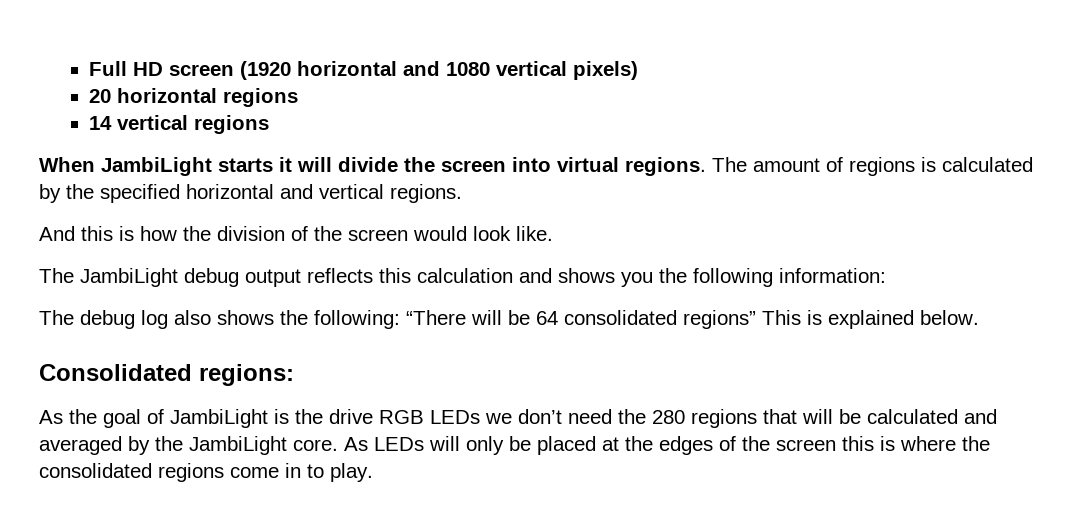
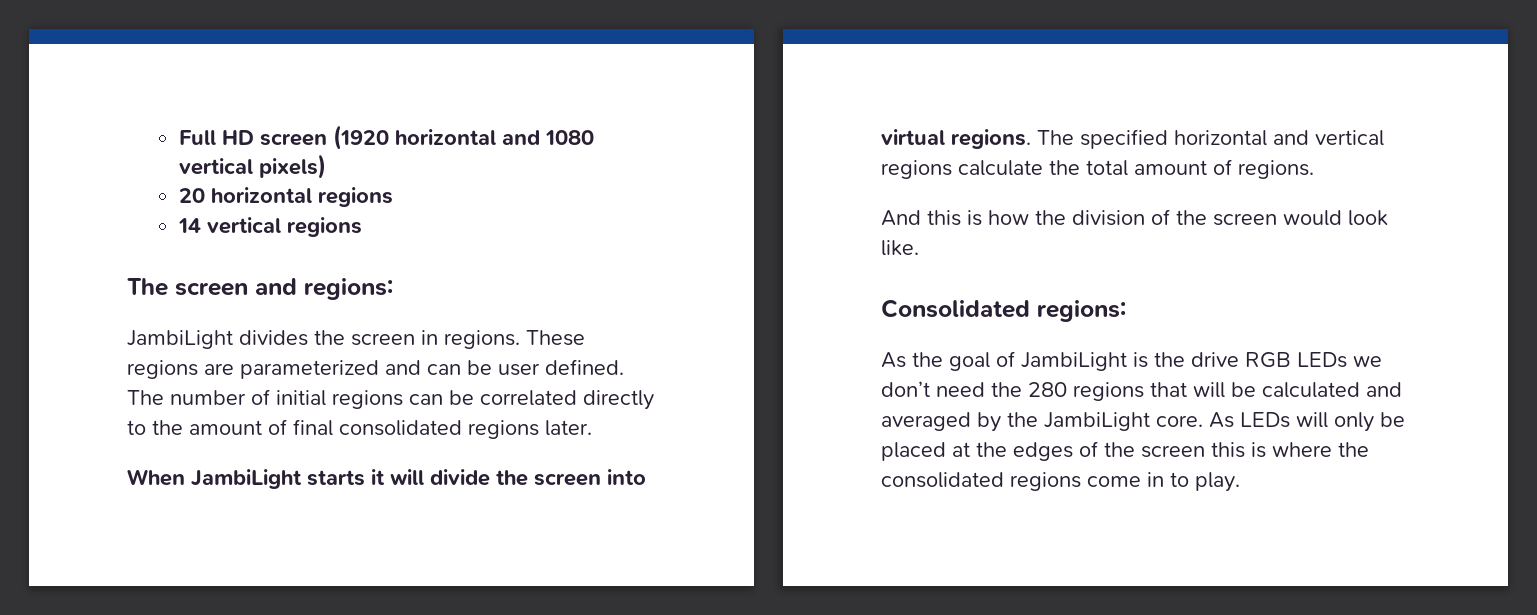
(270, 124) none -> [127,278,393,300] [127,330,585,349] [127,359,624,379] [127,389,654,410] [127,419,592,439] // The screen and regions: // JambiLight divides the screen in regions. These regions are parameterized and can be user defined. The number of initial regions can be correlated directly to the amount of final consolidated regions later.
[753,157,1033,176] [39,184,384,203] amount of regions is calculated by the specified horizontal and vertical -> [1080,129,1384,149] [881,159,1232,179] specified horizontal and vertical regions calculate the total amount of
[39,268,886,287] [39,310,979,329] // The JambiLight debug output reflects this calculation and shows you the following information: // The debug log also shows the following: “There will be 64 consolidated regions” This is explained below. -> (919, 248) none

